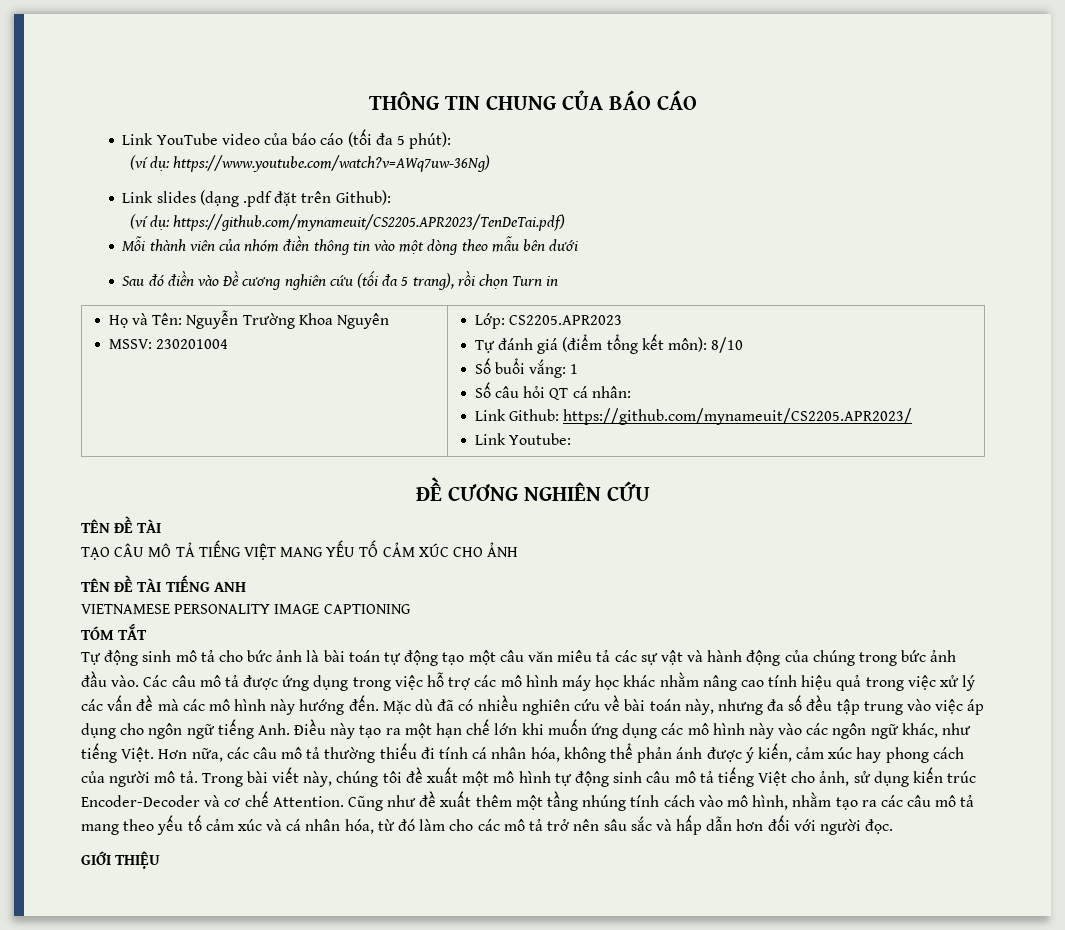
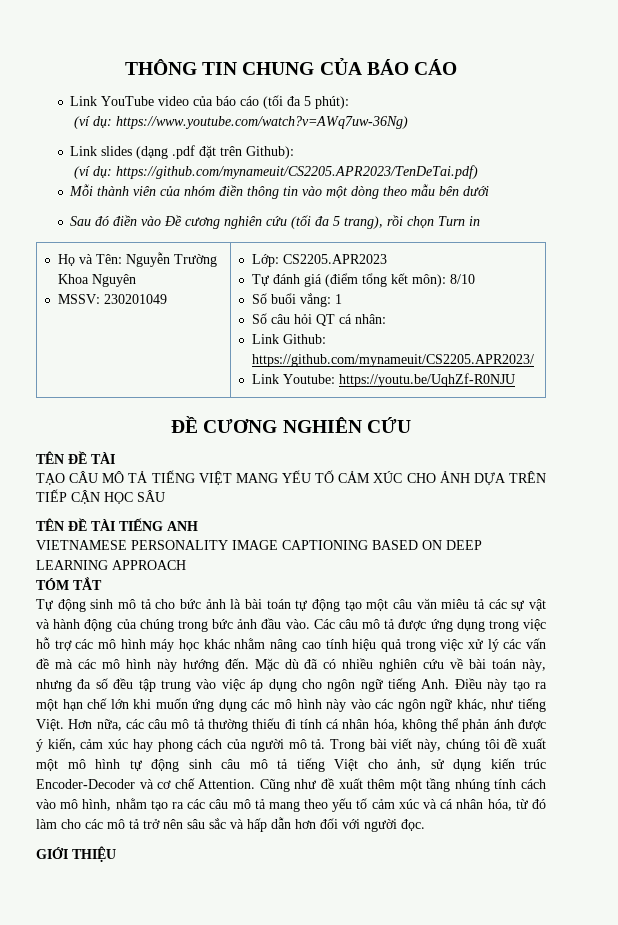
[156,339,229,349] 230201004 -> [103,294,167,304] 230201049
(572, 439) none -> [338,373,515,387] https://youtu.be/UqhZf-R0NJU
(519, 549) none -> [473,471,547,485] [36,489,165,504] DỰA TRÊN TIẾP CẬN HỌC SÂU
(411, 609) none -> [372,540,482,550] [36,560,186,570] BASED ON DEEP LEARNING APPROACH

